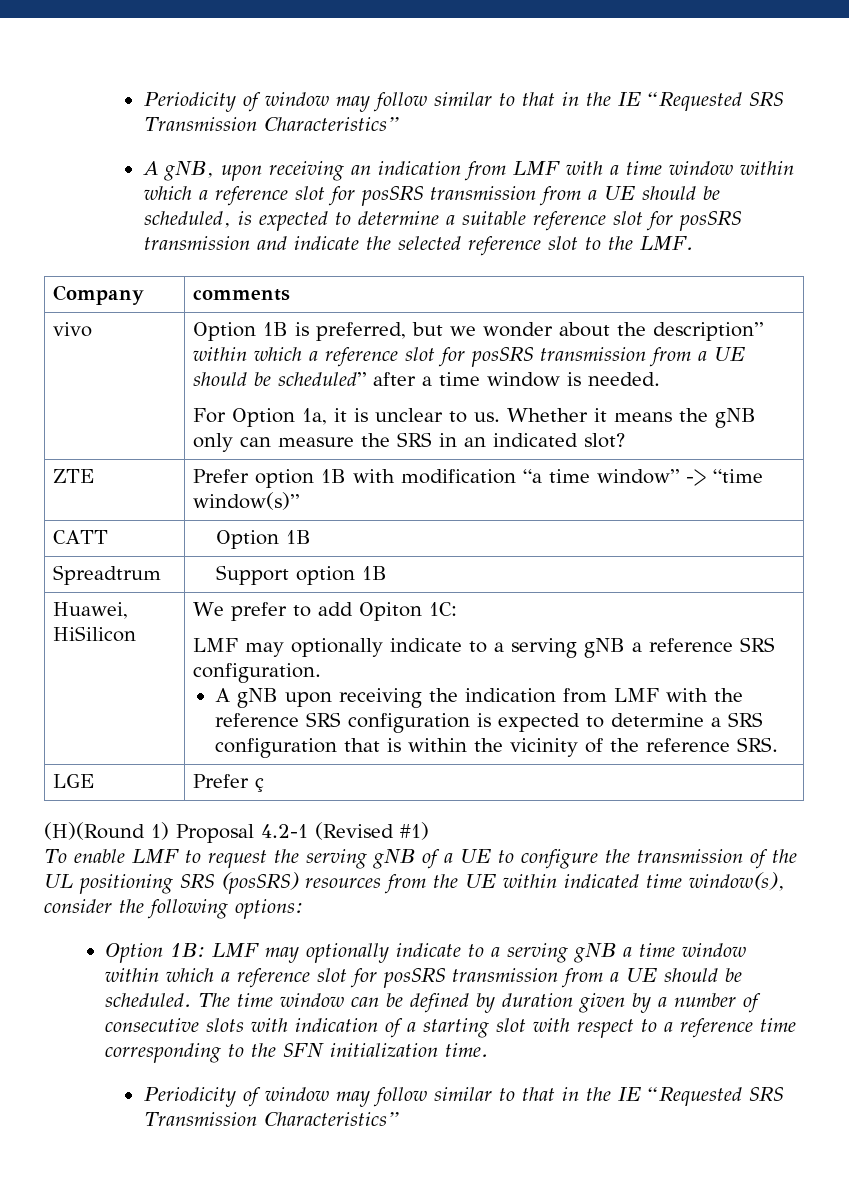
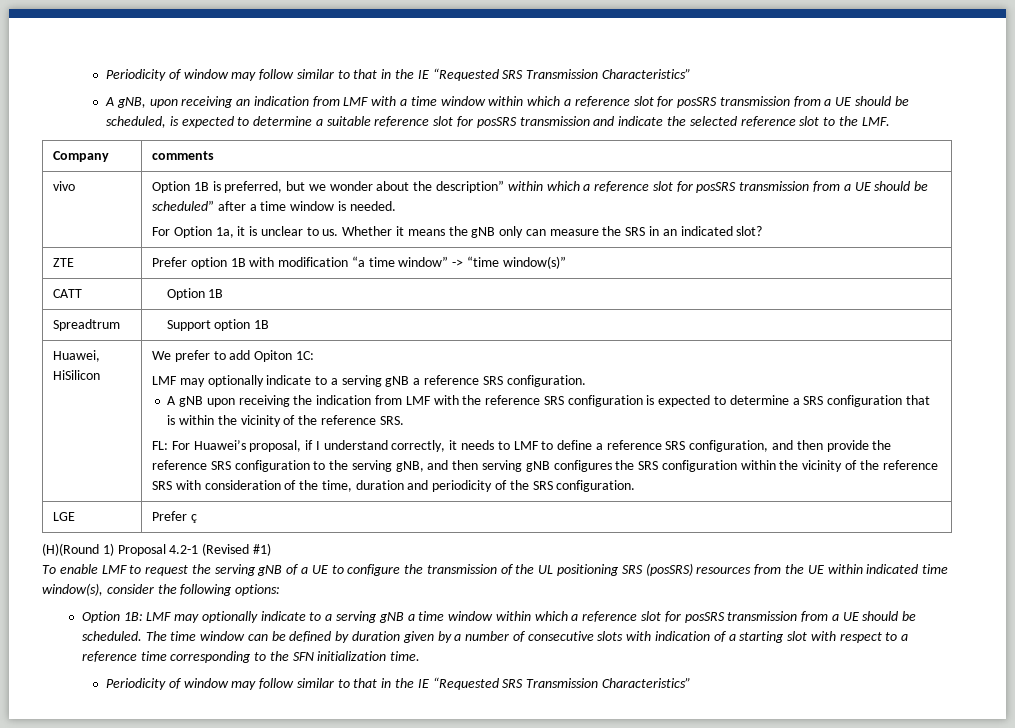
(779, 744) none -> [151,440,892,452] [151,460,938,472] [151,480,636,492] // FL: For Huawei’s proposal, if I understand correctly, it needs to LMF to define a reference SRS configuration, and then provide the reference SRS configuration to the serving gNB, and then serving gNB configures the SRS configuration within the vicinity of the reference SRS with consideration of the time, duration and periodicity of the SRS configuration.

